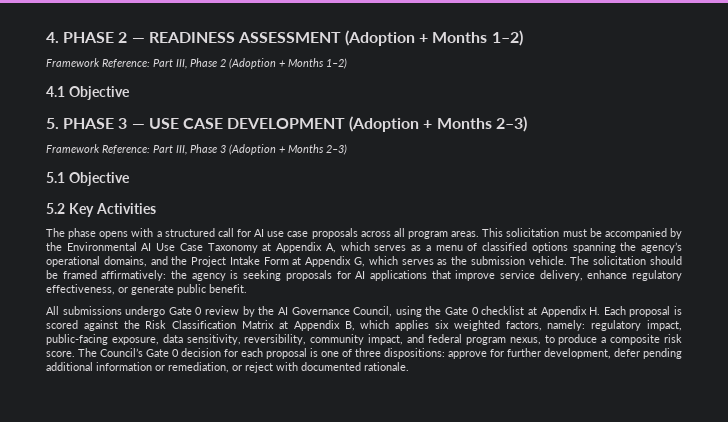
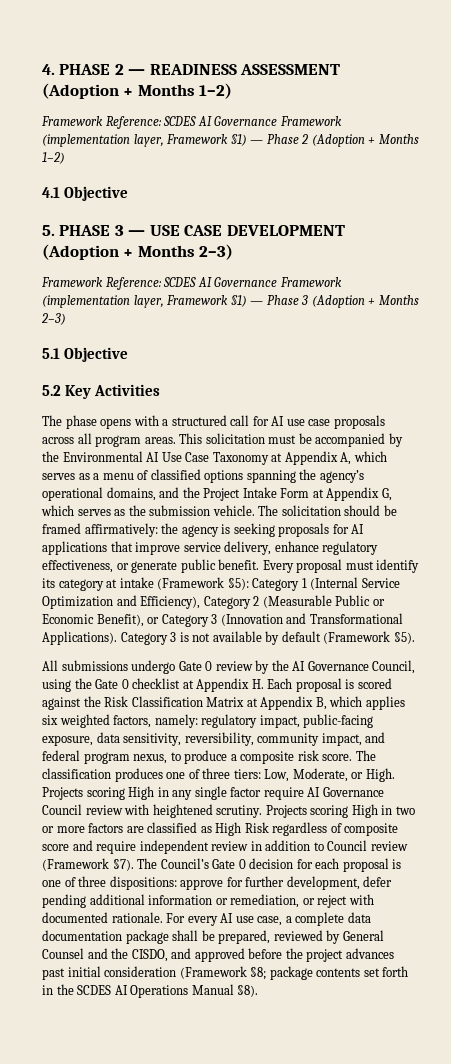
[153,59,187,69] Part III, -> [163,116,342,126] [42,134,264,147] SCDES AI Governance Framework (implementation layer, Framework §1) —
[153,145,187,155] Part III, -> [163,277,342,287] [42,295,264,308] SCDES AI Governance Framework (implementation layer, Framework §1) —
(247, 288) none -> [262,559,420,573] [42,577,400,591] [42,595,385,609] [42,613,403,627] [42,631,415,645] Every proposal must identify its category at intake (Framework §5): Category 1 (Internal Service Optimization and Efficiency), Category 2 (Measurable Public or Economic Benefit), or Category 3 (Innovation and Transformational Applications). Category 3 is not available by default (Framework §5).
(97, 352) none -> [42,768,395,782] [42,786,384,800] [42,804,415,818] [42,822,399,836] [42,840,408,854] [42,858,158,871] classification produces one of three tiers: Low, Moderate, or High. Projects scoring High in any single factor require AI Governance Council review with heightened scrutiny. Projects scoring High in two or more factors are classified as High Risk regardless of composite score and require independent review in addition to Council review (Framework §7). The
(409, 366) none -> [166,912,371,926] [42,930,384,944] [42,948,394,962] [42,966,409,980] [42,984,259,998] For every AI use case, a complete data documentation package shall be prepared, reviewed by General Counsel and the CISDO, and approved before the project advances past initial consideration (Framework §8; package contents set forth in the SCDES AI Operations Manual §8).

